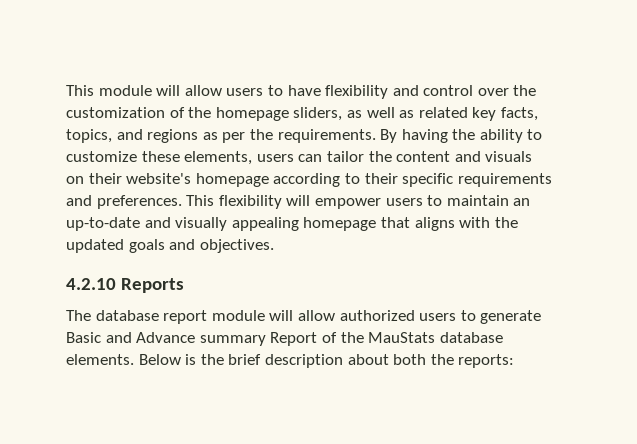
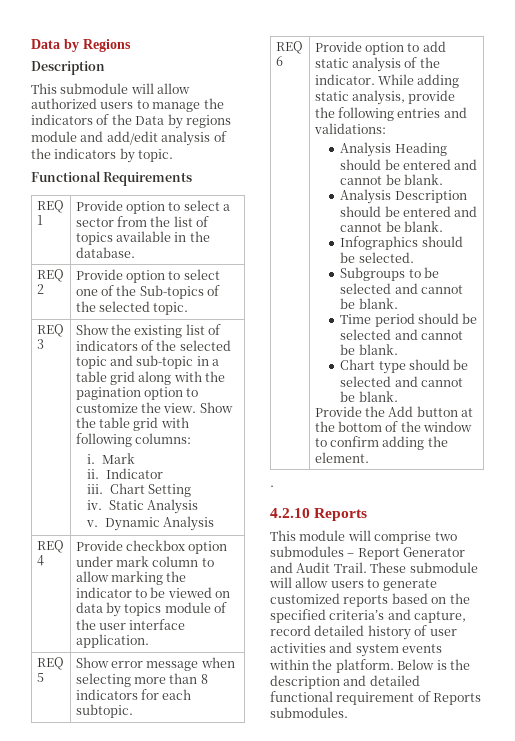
[66,85,537,99] [66,107,538,121] [66,129,543,143] [66,151,533,165] [66,173,552,187] [66,195,531,209] [66,217,518,231] [66,239,274,253] [66,278,184,293] [66,310,265,324] This module will allow users to have flexibility and control over the customization of the homepage sliders, as well as related key facts, topics, and regions as per the requirements. By having the ability to customize these elements, users can tailor the content and visuals on their website's homepage according to their specific requirements and preferences. This flexibility will empower users to maintain an up-to-date and visually appealing homepage that aligns with the updated goals and objectives. // 4.2.10 Reports // The database report module -> [31,39,131,52] [31,61,105,75] [31,83,129,94] Data by Regions // Description // This submodule
[480,310,542,324] [66,332,503,346] [66,354,515,368] generate Basic and Advance summary Report of the MauStats database elements. Below is the brief description about both the reports: -> [152,98,224,112] [31,114,231,129] [31,131,227,146] [31,148,174,163] [31,171,193,186] [36,200,64,213] [36,215,43,225] [75,200,231,214] [75,216,210,227] [75,231,210,245] [75,247,135,258] [36,269,64,282] [36,284,44,294] [75,269,220,283] [75,285,221,299] [75,301,189,315] [36,324,64,337] [36,339,44,349] [75,324,222,338] [75,340,231,351] [75,355,220,369] [75,371,226,385] [75,387,199,400] [75,402,233,413] [75,417,189,431] [75,433,191,447] [87,453,135,464] [87,468,163,479] [87,483,192,497] [87,499,199,514] [86,516,215,531] [36,540,64,553] [36,555,44,566] [75,540,228,554] [75,556,214,567] [75,571,187,585] [75,587,231,598] [75,602,228,617] [75,619,186,630] [75,634,149,648] [36,657,64,670] [36,673,44,682] [75,657,235,671] [75,673,208,687] [75,689,192,700] [75,704,133,718] [275,41,303,54] [275,56,283,66] [314,41,446,55] [314,57,440,72] [314,74,460,88] [314,90,456,105] [314,107,467,121] [313,123,386,134] [340,142,447,157] [340,159,478,170] [340,174,443,185] [340,189,467,204] [340,206,478,217] [340,221,443,232] [340,236,463,250] [340,252,414,263] [340,267,439,281] [340,283,463,294] [340,298,398,309] [340,313,478,327] [340,329,463,340] [340,344,398,355] [340,359,469,374] [340,376,463,387] [340,391,398,402] [314,406,474,417] [314,421,473,432] [314,436,448,450] [314,452,369,463] [270,485,274,487] [270,508,368,521] [270,530,457,544] [270,546,466,560] [270,562,478,573] [269,577,437,591] [270,593,470,607] [270,609,467,623] [270,625,457,640] [270,642,443,657] [269,659,470,673] [270,675,420,689] [270,691,482,705] [270,707,348,718] manage the indicators of the Data by regions module and add/edit analysis of the indicators by topic. // Functional Requirements // REQ 1 | Provide option to select a sector from the list of topics available in the database. // REQ 2 | Provide option to select one of the Sub-topics of the selected topic. // REQ 3 | Show the existing list of indicators of the selected topic and sub-topic in a table grid along with the pagination option to customize the view. Show the table grid with following columns: // i. Mark // ii. Indicator // iii. Chart Setting // iv. Static Analysis // v. Dynamic Analysis // REQ 4 | Provide checkbox option under mark column to allow marking the indicator to be viewed on data by topics module of the user interface application. // REQ 5 | Show error message when selecting more than 8 indicators for each subtopic. // REQ 6 | Provide option to add static analysis of the indicator. While adding static analysis, provide the following entries and validations: // Analysis Heading should be entered and cannot be blank. // Analysis Description should be entered and cannot be blank. // Infographics should be selected. // Subgroups to be selected and cannot be blank. // Time period should be selected and cannot be blank. // Chart type should be selected and cannot be blank. // Provide the Add button at the bottom of the window to confirm adding the element. // . // 4.2.10 Reports // This module will comprise two submodules – Report Generator and Audit Trail. These submodule will allow users to generate customized reports based on the specified criteria’s and capture, record detailed history of user activities and system events within the platform. Below is the description and detailed functional requirement of Reports submodules.

